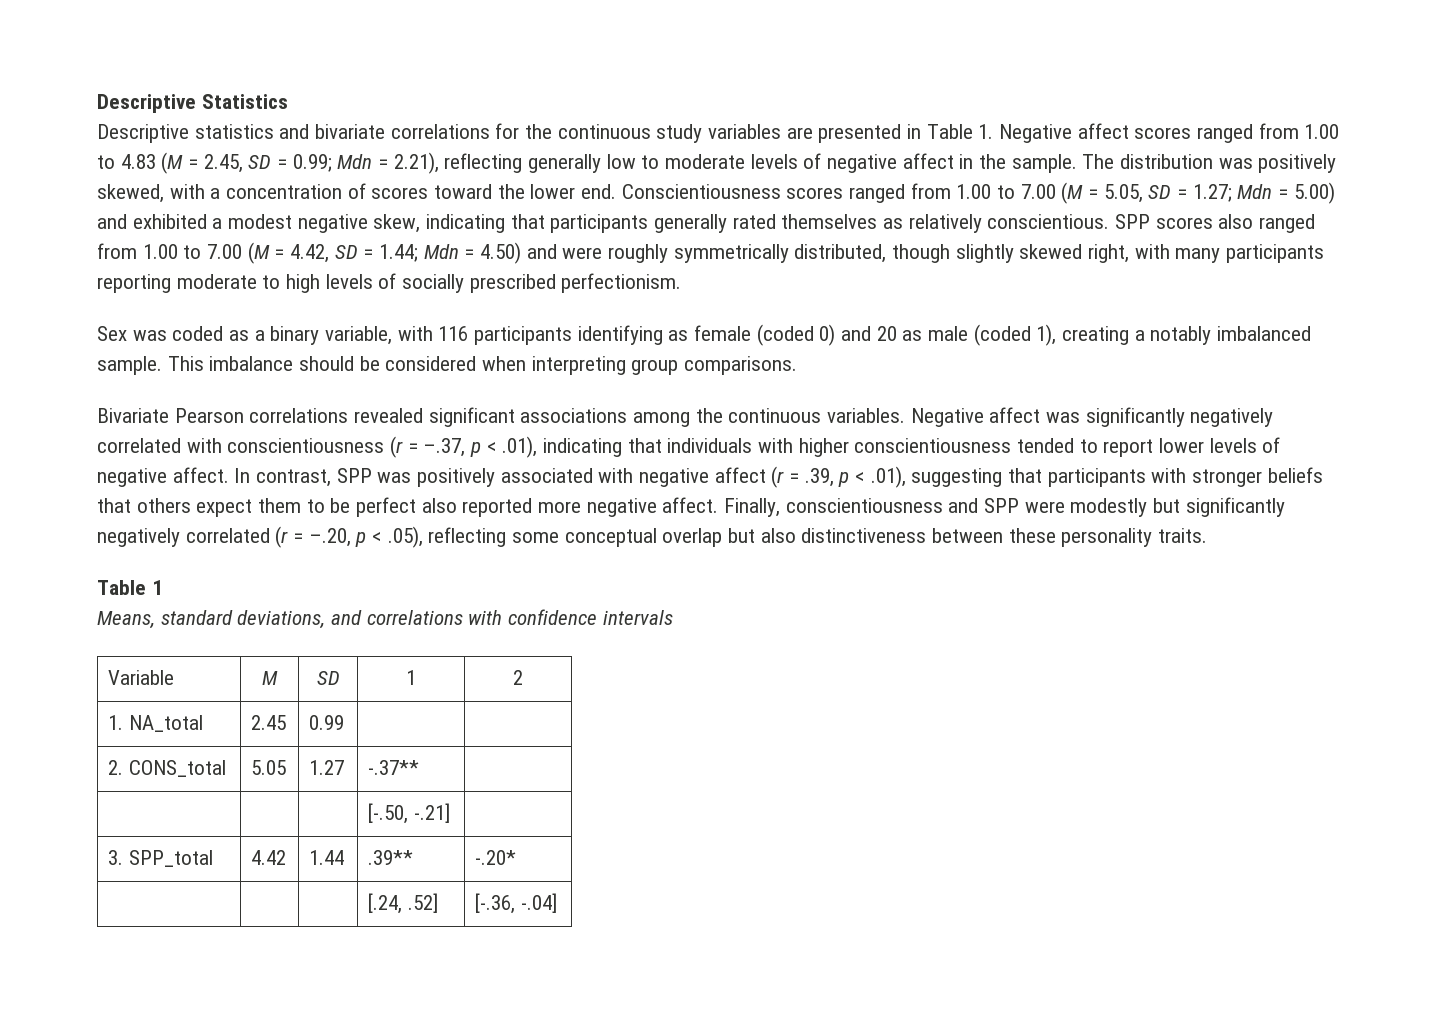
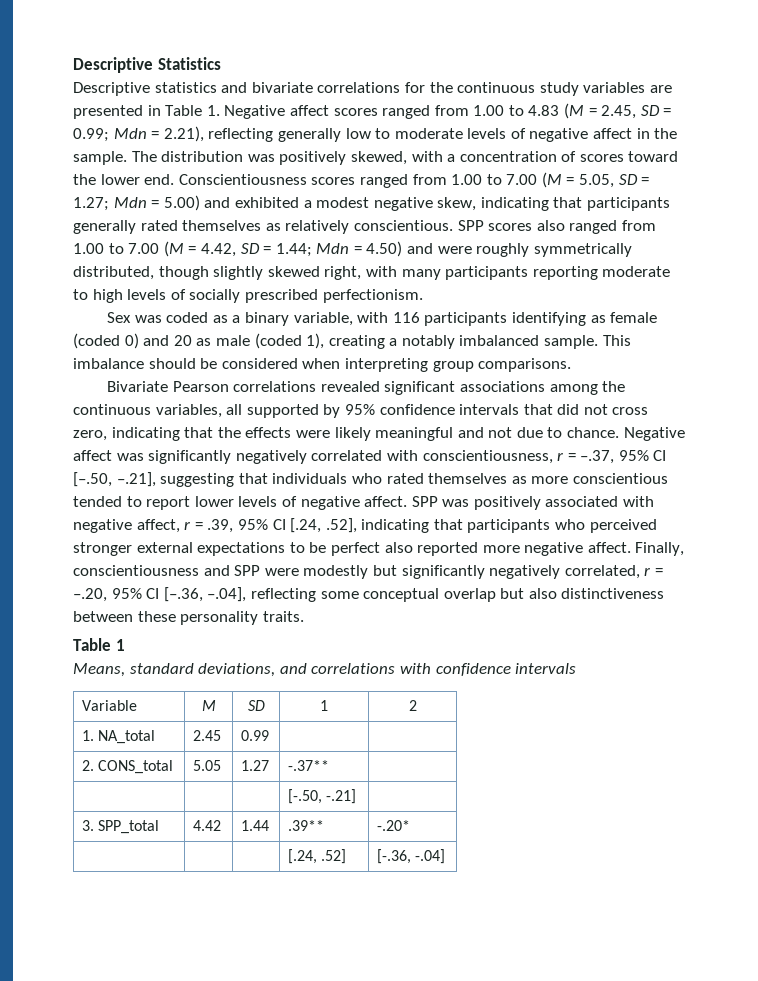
[827,408,906,423] variables. -> [155,404,649,418] [73,427,620,441] variables, all supported by 95% confidence intervals that did not cross zero, indicating that the effects were likely meaningful and not due to chance.
[227,436,1012,458] conscientiousness (r = –.37, p < .01), indicating that individuals with higher conscientiousness -> [422,450,667,464] [73,472,668,487] conscientiousness, r = –.37, 95% CI [–.50, –.21], suggesting that individuals who rated themselves as more conscientious
[234,468,332,487] In contrast, -> (408, 501) none
[714,466,1323,488] [97,498,302,517] affect (r = .39, p < .01), suggesting that participants with stronger beliefs that others expect them -> [136,518,657,533] [73,542,286,556] affect, r = .39, 95% CI [.24, .52], indicating that participants who perceived stronger external expectations
[185,526,423,548] correlated (r = –.20, p < .05), -> [564,565,663,579] [73,587,247,602] correlated, r = –.20, 95% CI [–.36, –.04],

